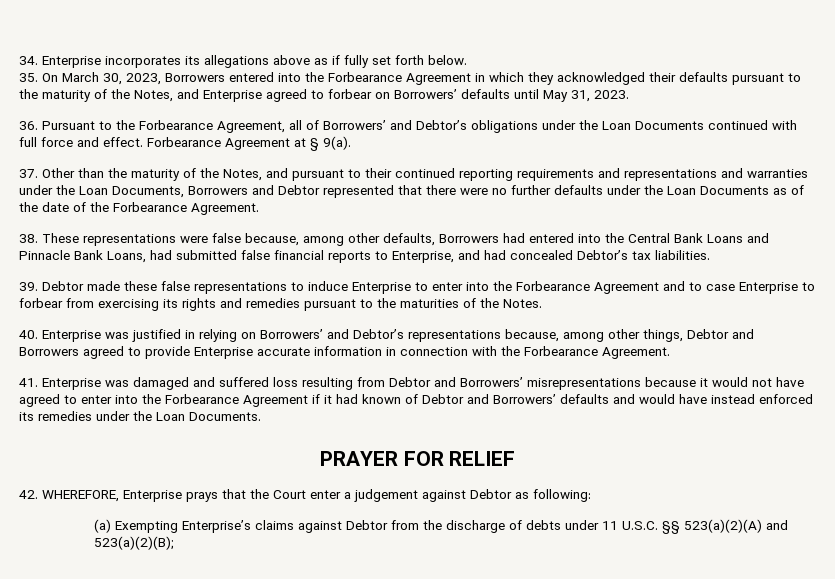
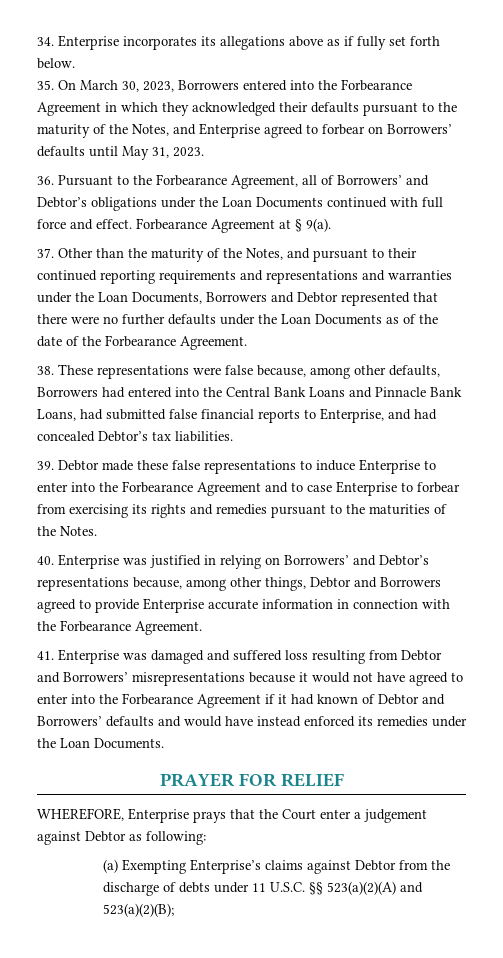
[19,490,38,499] 42. -> (344, 780) none

